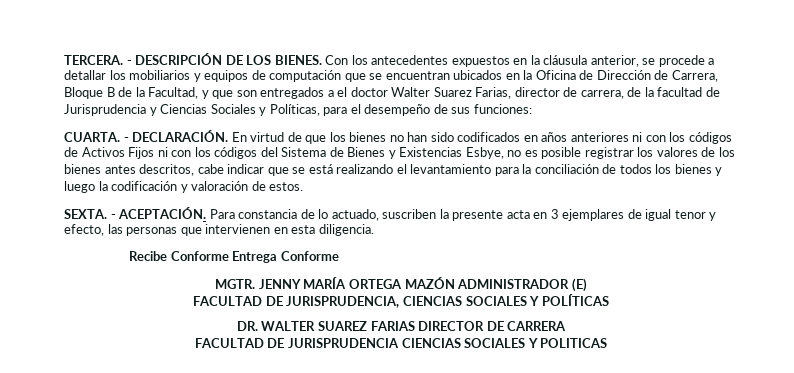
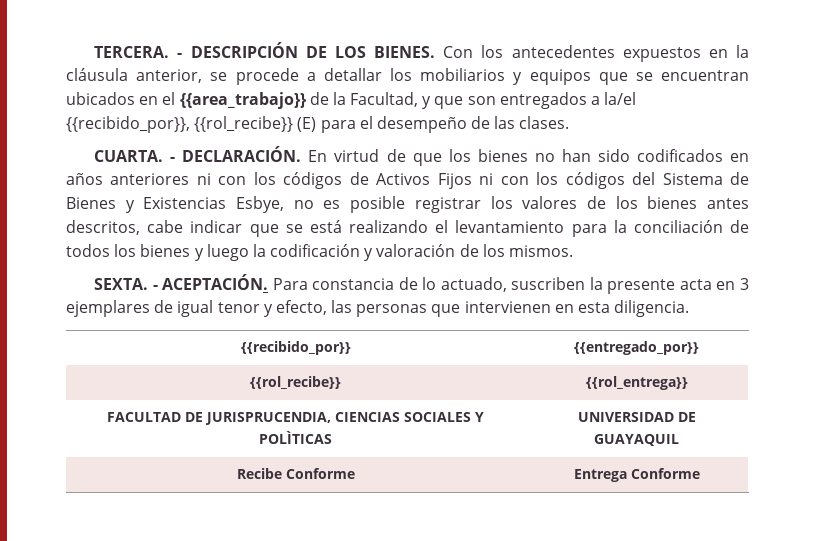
[251,70,342,82] de computación -> (591, 77) none
[523,70,718,82] [64,87,115,99] la Oficina de Dirección de Carrera, Bloque B -> [162,92,307,109] el {{area_trabajo}}
[337,87,720,99] [64,104,320,116] el doctor Walter Suarez Farias, director de carrera, de la facultad de Jurisprudencia y Ciencias Sociales y Políticas, -> [604,92,637,105] [66,116,317,133] la/el {{recibido_por}}, {{rol_recibe}} (E)
[451,104,532,114] sus funciones: -> [494,116,570,129] las clases.
[269,182,304,191] estos. -> [482,244,574,257] los mismos.
[129,251,339,263] [215,277,587,292] [193,294,609,308] [236,321,567,331] [194,338,608,348] // Recibe Conforme Entrega Conforme // MGTR. JENNY MARÍA ORTEGA MAZÓN ADMINISTRADOR (E) // FACULTAD DE JURISPRUDENCIA, CIENCIAS SOCIALES Y POLÍTICAS // DR. WALTER SUAREZ FARIAS DIRECTOR DE CARRERA // FACULTAD DE JURISPRUDENCIA CIENCIAS SOCIALES Y POLITICAS -> [240,341,351,355] [574,341,699,355] [250,376,341,389] [585,376,688,390] [107,412,484,425] [259,431,332,444] [577,412,696,422] [594,434,679,446] [236,468,355,479] [573,468,700,482] // {{recibido_por}} | {{entregado_por}} // {{rol_recibe}} | {{rol_entrega}} // FACULTAD DE JURISPRUCENDIA, CIENCIAS SOCIALES Y POLÌTICAS | UNIVERSIDAD DE GUAYAQUIL // Recibe Conforme | Entrega Conforme

